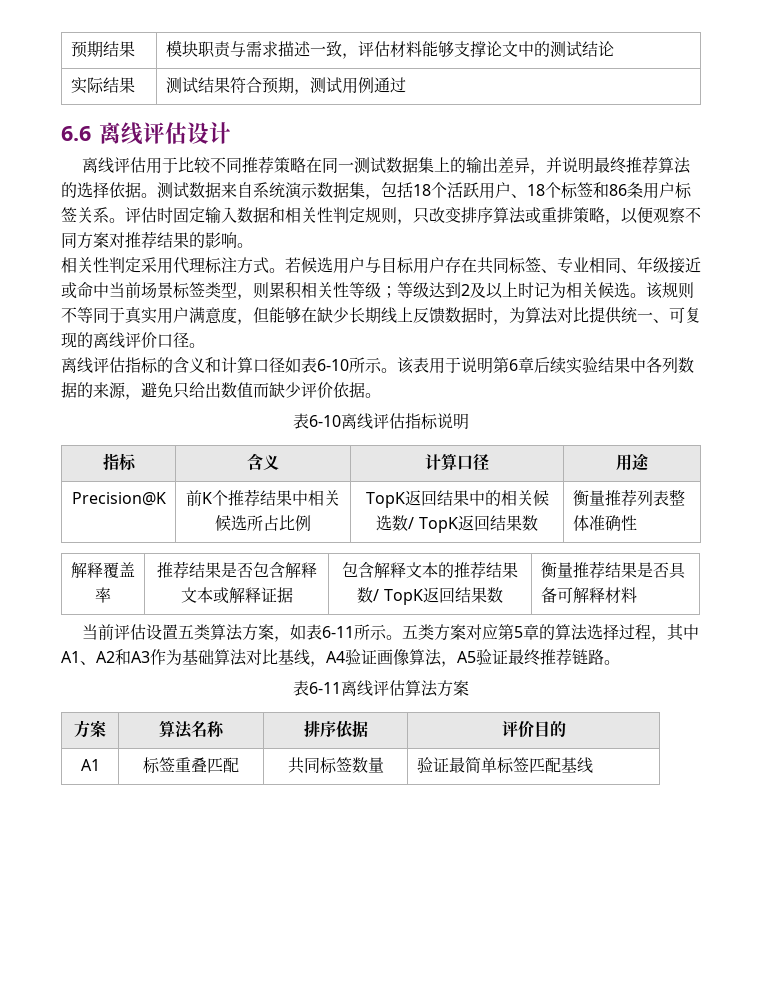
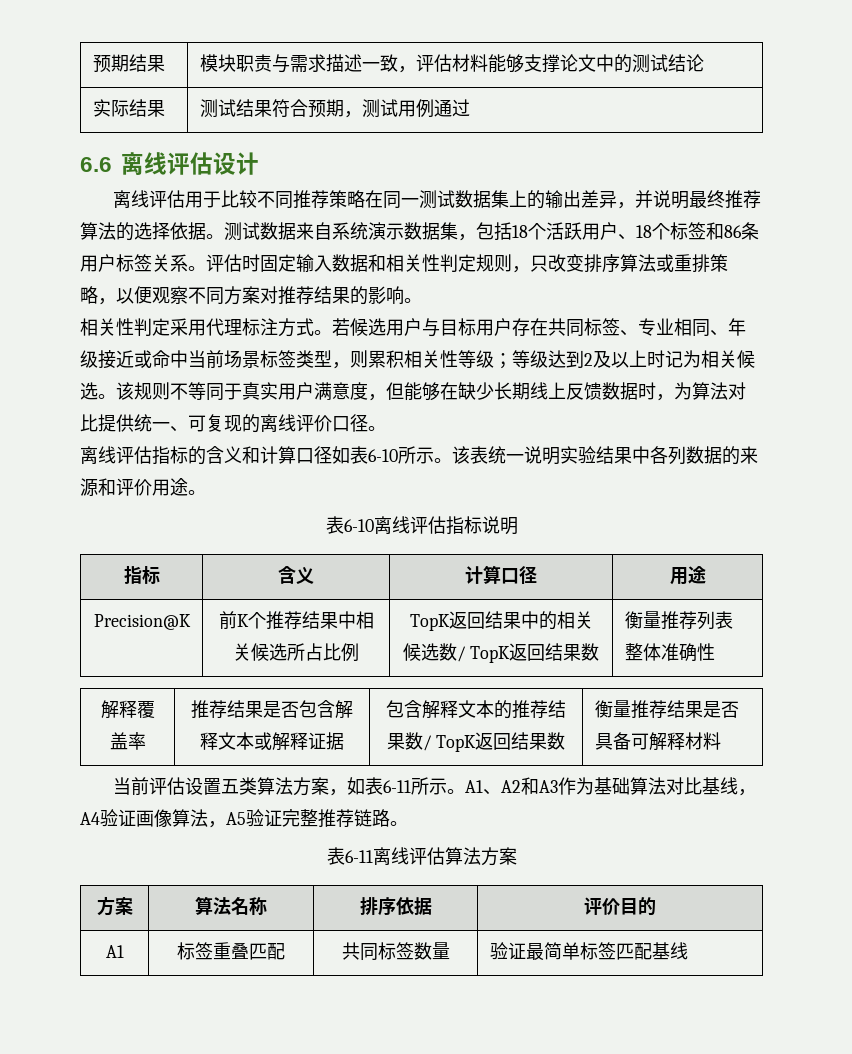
[429,357,566,374] 用于说明第6章后续 -> [488,446,560,465] 统一说明
[125,382,365,400] ，避免只给出数值而缺少评价依据 -> [98,478,188,496] 和评价用途
[402,624,700,642] 五类方案对应第5章的算法选择过程，其中 -> (465, 791) none
[508,649,540,666] 最终 -> [282,809,318,827] 完整

